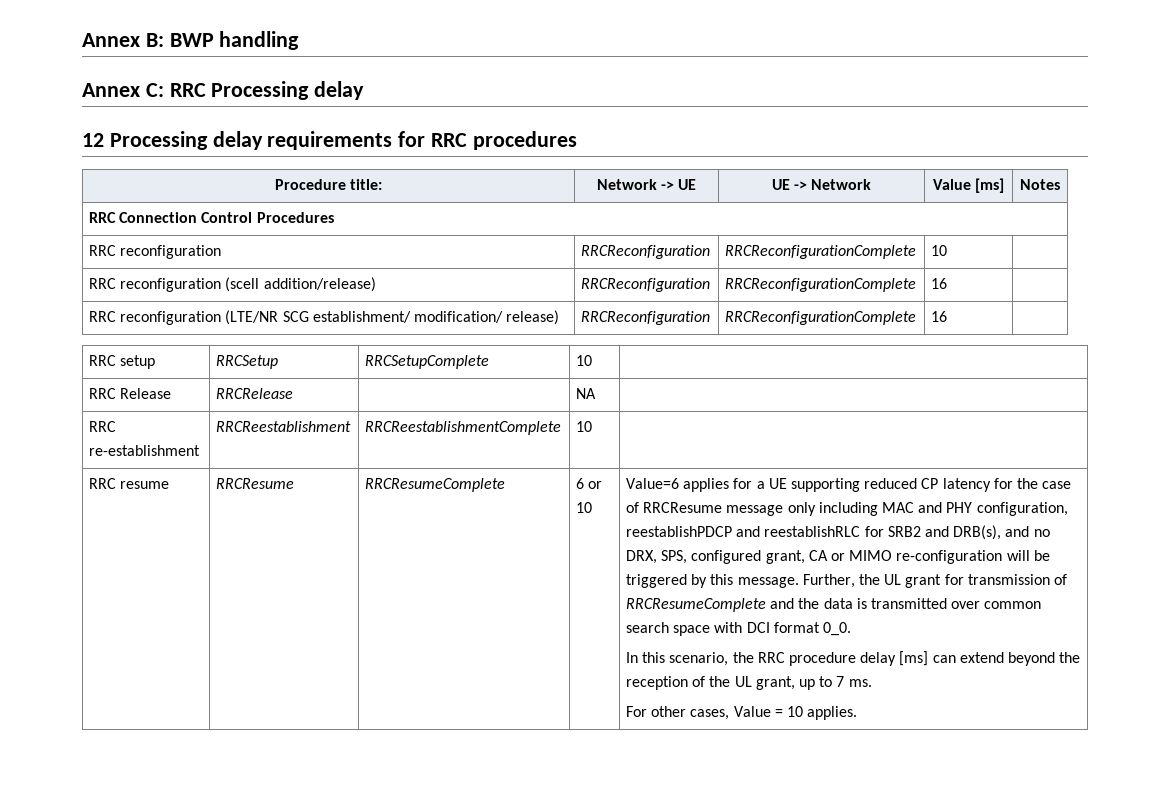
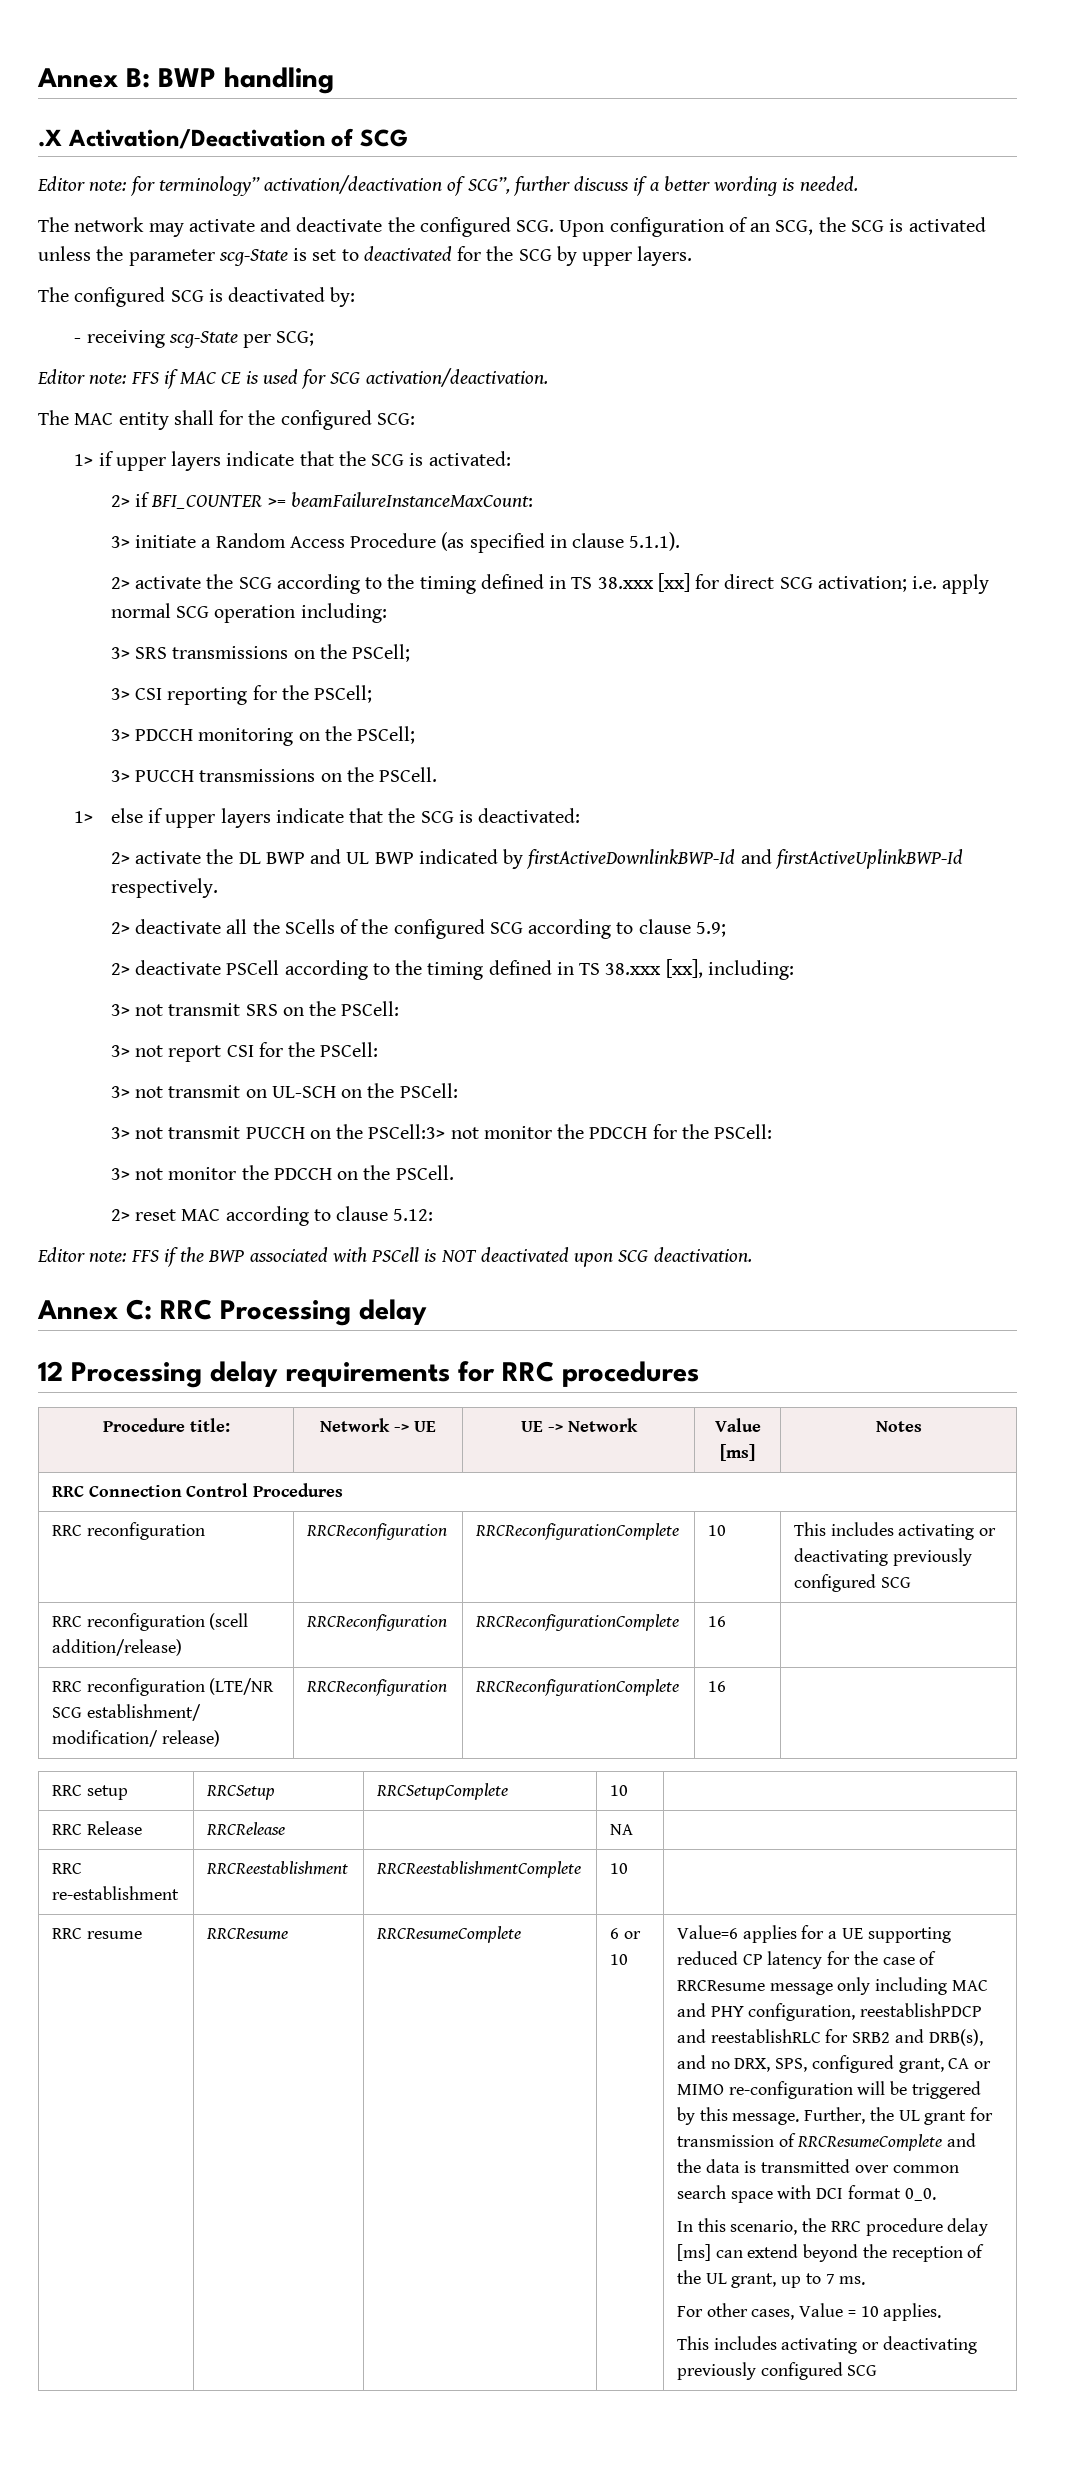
(300, 40) none -> [38,128,408,149] [37,175,858,196] [38,217,986,237] [38,246,693,266] [38,287,356,307] [74,330,315,348] [37,368,548,389] [38,410,415,430] [74,451,511,471] [110,492,533,509] [110,532,681,553] [110,573,990,594] [110,603,387,623] [110,644,411,662] [110,685,373,705] [110,726,416,746] [110,767,438,782] [74,808,581,828] [110,849,963,869] [110,878,218,898] [110,919,726,939] [110,959,794,980] [110,1001,400,1016] [110,1042,379,1062] [110,1083,458,1098] [110,1124,773,1139] [110,1165,454,1180] [110,1206,434,1226] [37,1247,752,1267] // .X Activation/Deactivation of SCG // Editor note: for terminology” activation/deactivation of SCG”, further discuss if a better wording is needed. // The network may activate and deactivate the configured SCG. Upon configuration of an SCG, the SCG is activated unless the parameter scg-State is set to deactivated for the SCG by upper layers. // The configured SCG is deactivated by: // - receiving scg-State per SCG; // Editor note: FFS if MAC CE is used for SCG activation/deactivation. // The MAC entity shall for the configured SCG: // 1> if upper layers indicate that the SCG is activated: // 2> if BFI_COUNTER >= beamFailureInstanceMaxCount: // 3> initiate a Random Access Procedure (as specified in clause 5.1.1). // 2> activate the SCG according to the timing defined in TS 38.xxx [xx] for direct SCG activation; i.e. apply normal SCG operation including: // 3> SRS transmissions on the PSCell; // 3> CSI reporting for the PSCell; // 3> PDCCH monitoring on the PSCell; // 3> PUCCH transmissions on the PSCell. // 1> else if upper layers indicate that the SCG is deactivated: // 2> activate the DL BWP and UL BWP indicated by firstActiveDownlinkBWP-Id and firstActiveUplinkBWP-Id respectively. // 2> deactivate all the SCells of the configured SCG according to clause 5.9; // 2> deactivate PSCell according to the timing defined in TS 38.xxx [xx], including: // 3> not transmit SRS on the PSCell: // 3> not report CSI for the PSCell: // 3> not transmit on UL-SCH on the PSCell: // 3> not transmit PUCCH on the PSCell:3> not monitor the PDCCH for the PSCell: // 3> not monitor the PDCCH on the PSCell. // 2> reset MAC according to clause 5.12: // Editor note: FFS if the BWP associated with PSCell is NOT deactivated upon SCG deactivation.
(948, 250) none -> [794,1522,997,1540] [794,1548,972,1566] [794,1574,911,1592] This includes activating or deactivating previously configured SCG
(858, 713) none -> [677,2336,977,2354] [677,2362,878,2380] // This includes activating or deactivating previously configured SCG

